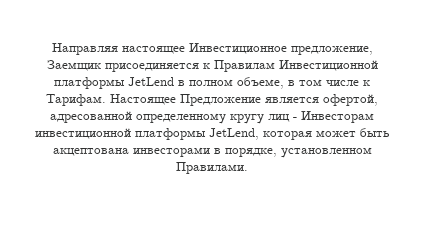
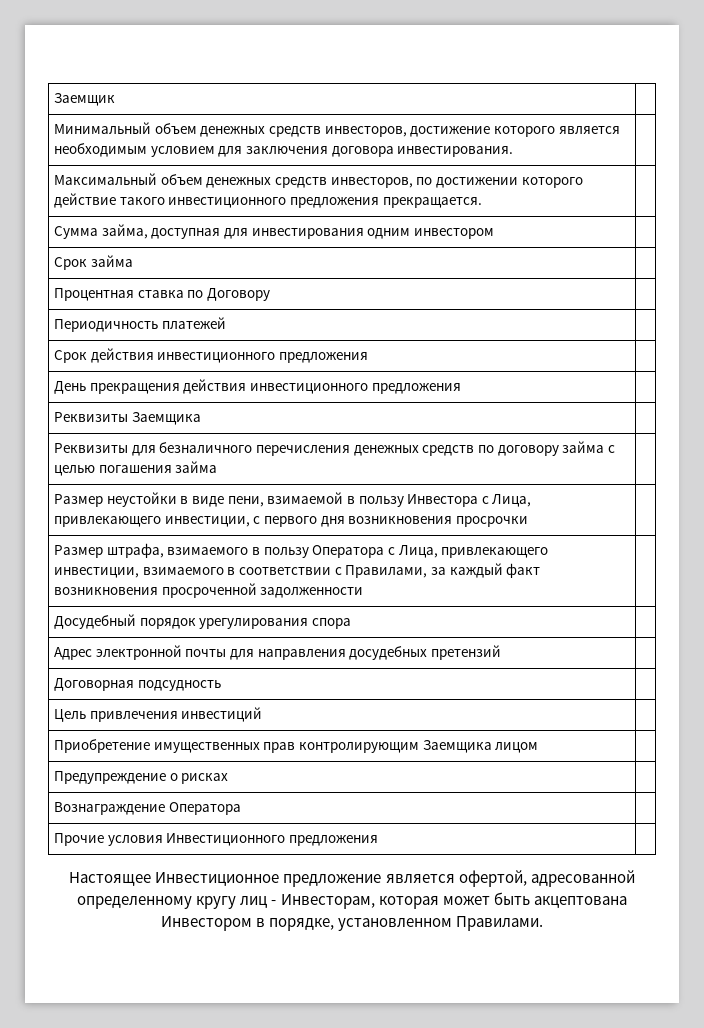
[51,43,373,55] [46,60,378,72] [54,77,370,89] [46,94,261,106] Направляя настоящее Инвестиционное предложение, Заемщик присоединяется к Правилам Инвестиционной платформы JetLend в полном объеме, в том числе к Тарифам. Настоящее Предложение -> [54,93,116,106] [54,122,620,137] [54,143,514,157] [54,173,583,188] [54,193,482,208] [54,224,494,239] [54,255,133,270] [54,288,270,301] [54,317,226,332] [54,348,368,363] [54,379,461,394] [54,412,201,425] [54,441,615,456] [54,461,218,476] [54,492,532,507] [54,516,528,527] [54,543,549,558] [54,563,541,578] [54,583,364,598] [54,614,351,629] [54,645,501,660] [54,678,221,691] [54,707,263,722] [54,739,539,753] [54,771,229,784] [54,802,241,815] [54,833,378,846] [69,872,382,887] Заемщик | // Минимальный объем денежных средств инвесторов, достижение которого является необходимым условием для заключения договора инвестирования. | // Максимальный объем денежных средств инвесторов, по достижении которого действие такого инвестиционного предложения прекращается. | // Сумма займа, доступная для инвестирования одним инвестором | // Срок займа | // Процентная ставка по Договору | // Периодичность платежей | // Срок действия инвестиционного предложения | // День прекращения действия инвестиционного предложения | // Реквизиты Заемщика | // Реквизиты для безналичного перечисления денежных средств по договору займа с целью погашения займа | // Размер неустойки в виде пени, взимаемой в пользу Инвестора с Лица, привлекающего инвестиции, с первого дня возникновения просрочки | // Размер штрафа, взимаемого в пользу Оператора с Лица, привлекающего инвестиции, взимаемого в соответствии с Правилами, за каждый факт возникновения просроченной задолженности | // Досудебный порядок урегулирования спора | // Адрес электронной почты для направления досудебных претензий | // Договорная подсудность | // Цель привлечения инвестиций | // Приобретение имущественных прав контролирующим Заемщика лицом | // Предупреждение о рисках | // Вознаграждение Оператора | // Прочие условия Инвестиционного предложения | // Настоящее Инвестиционное предложение
[301,111,374,123] [34,128,259,140] Инвесторам инвестиционной платформы JetLend, -> [280,894,375,909] Инвесторам,
[132,147,210,157] инвесторами -> [160,916,252,931] Инвестором

